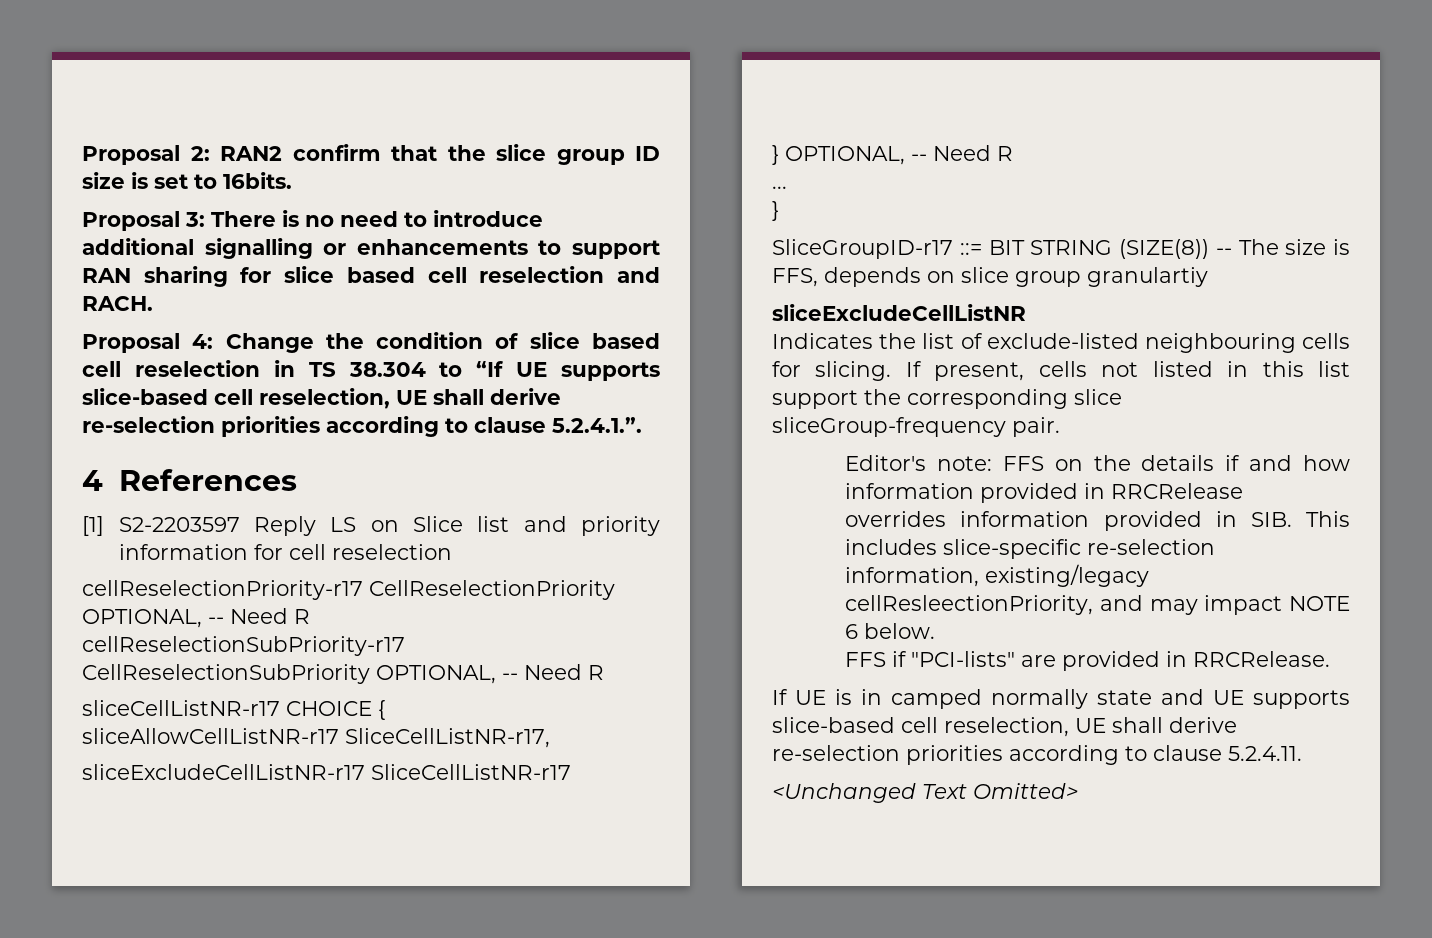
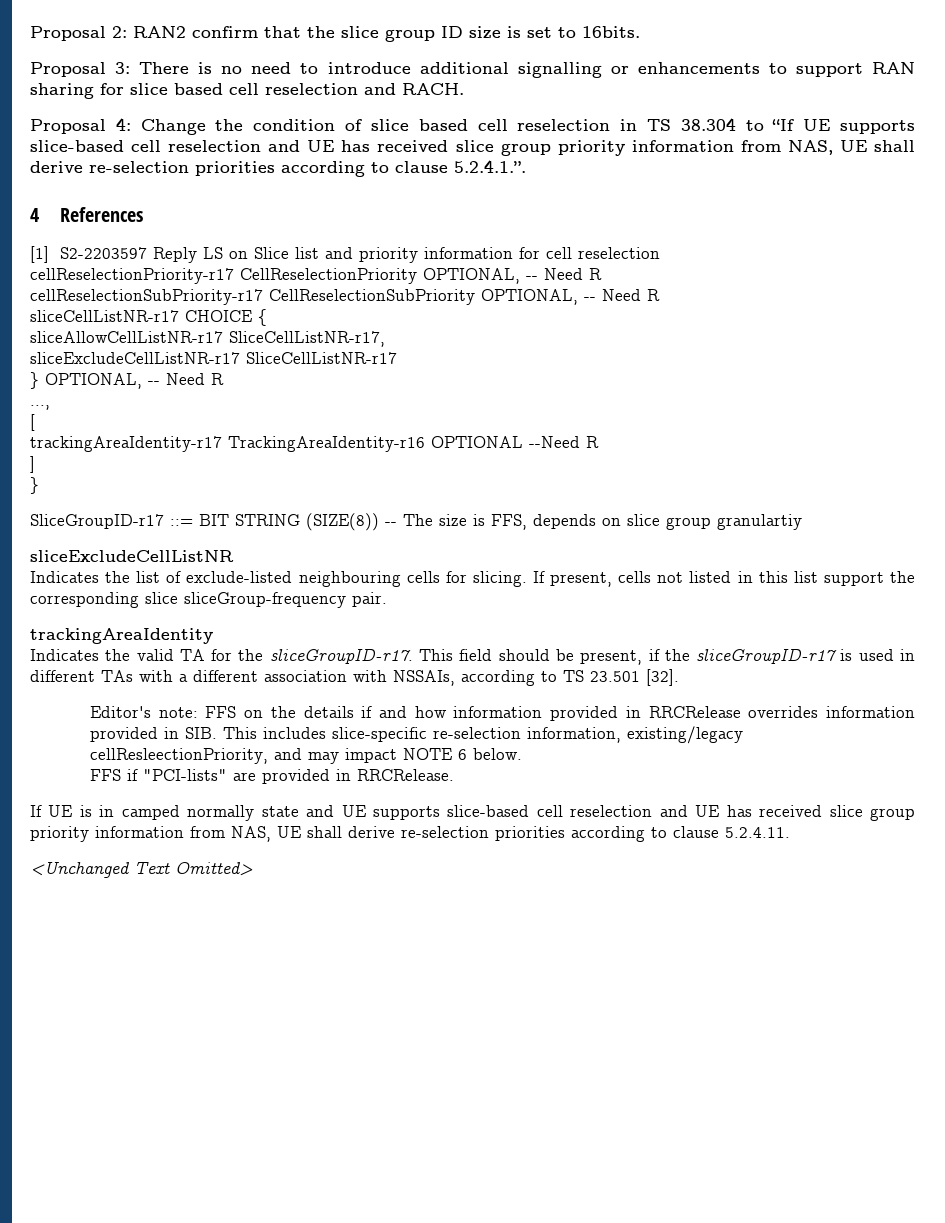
[259,388,390,409] reselection, -> [168,140,833,156] reselection and UE has received slice group priority information from NAS,
[772,186,787,189] ... -> [30,405,50,410] [30,414,35,431] [30,436,599,452] [30,456,35,473] ..., // [ // trackingAreaIdentity-r17 TrackingAreaIdentity-r16 OPTIONAL --Need R // ]
(1060, 427) none -> [30,628,213,644] [30,648,915,665] [30,669,679,686] // trackingAreaIdentity // Indicates the valid TA for the sliceGroupID-r17. This field should be present, if the sliceGroupID-r17 is used in different TAs with a different association with NSSAIs, according to TS 23.501 [32].
[944,717,1069,737] reselection, -> [570,805,916,821] [30,826,271,842] reselection and UE has received slice group priority information from NAS,

